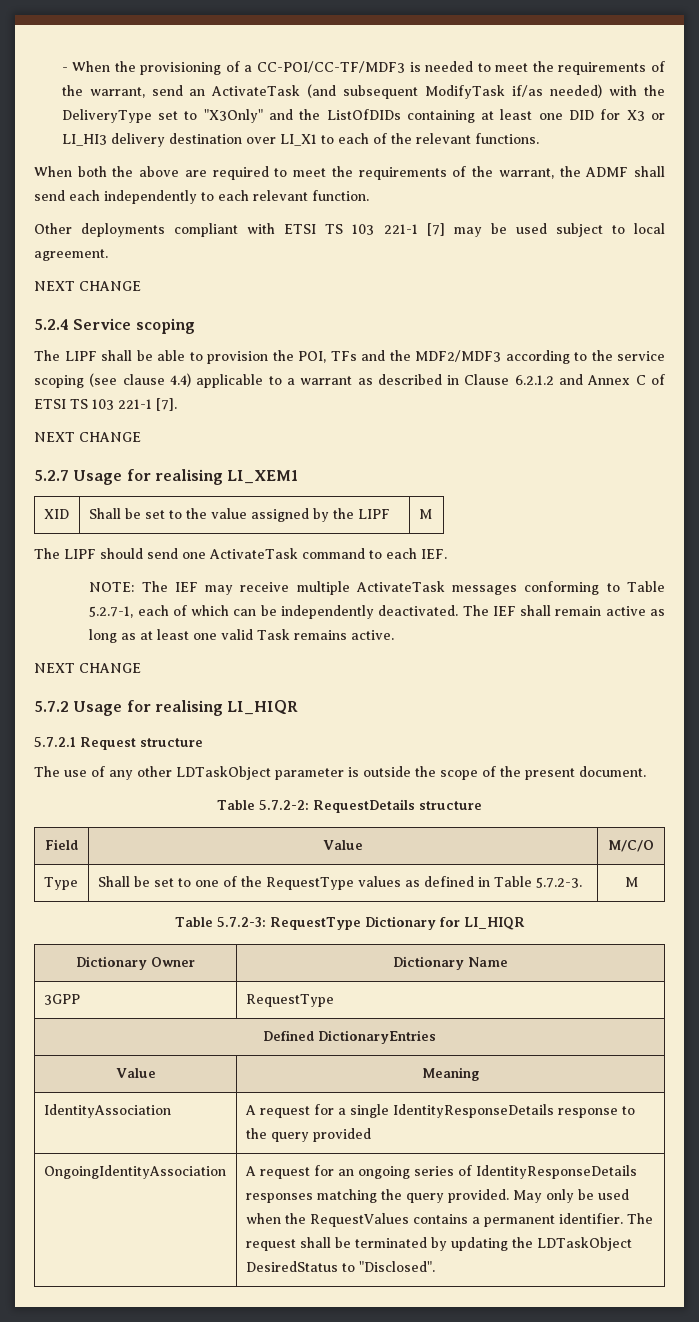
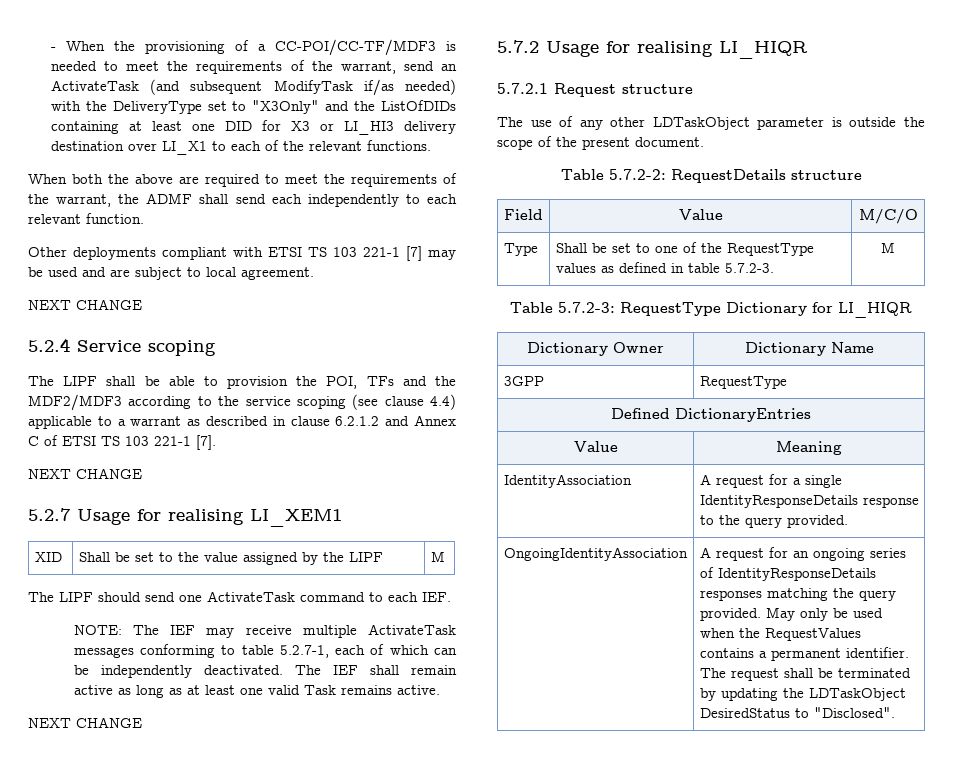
(547, 228) none -> [82,267,130,277] and are
[464,374,510,385] Clause -> [290,416,330,426] clause
[627,581,665,592] Table -> [241,645,274,655] table
[493,876,532,887] Table -> [687,263,720,273] table
[312,1128,371,1142] provided -> [786,515,848,528] provided.

